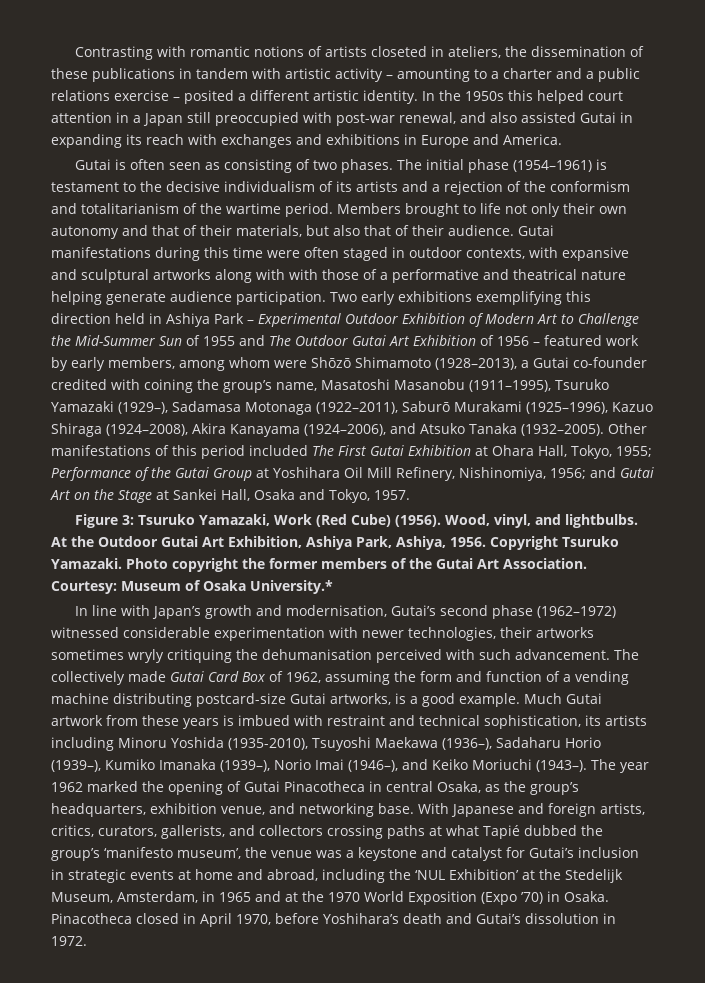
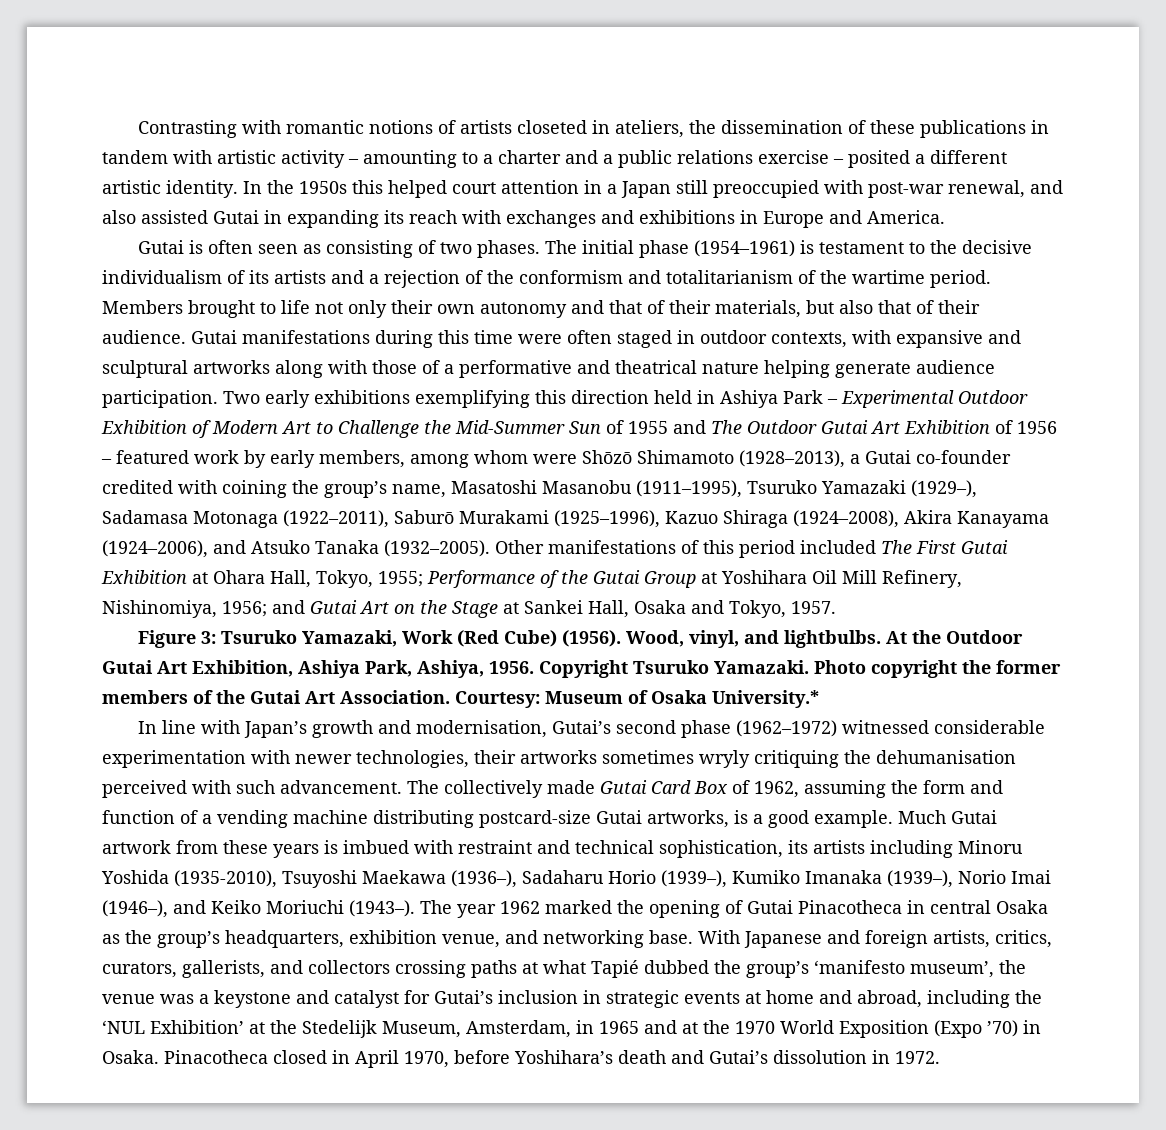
[289,269,318,280] with -> (367, 367) none
[437,781,481,793] Osaka, -> [996,900,1048,914] Osaka

